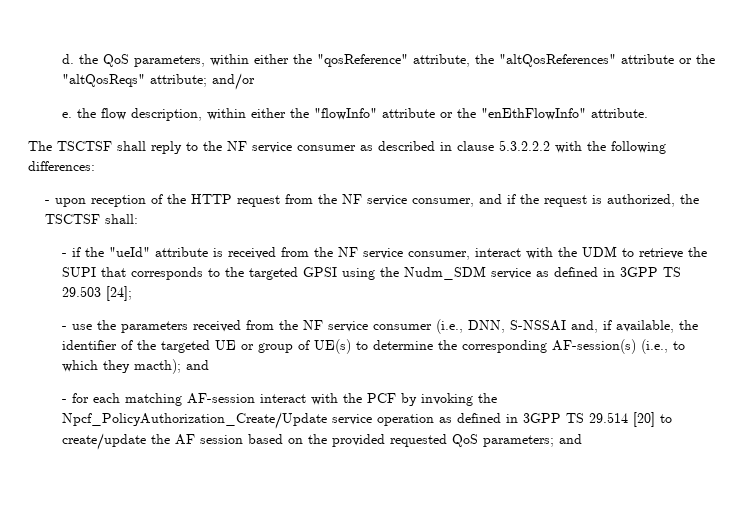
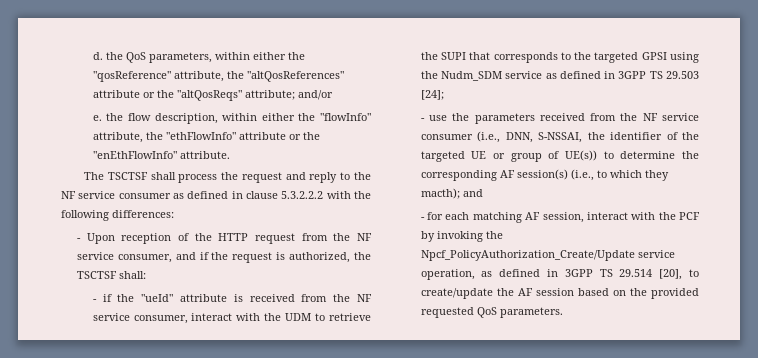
(378, 114) none -> [92,132,236,143] attribute, the "ethFlowInfo"
(146, 146) none -> [178,172,306,183] process the request and
[378,141,435,151] described -> [187,191,229,199] defined
[55,198,87,207] upon -> [86,233,115,244] Upon
[510,320,675,333] S-NSSAI and, if available, -> [538,132,583,143] S-NSSAI,
[314,339,352,354] UE(s) -> [565,150,598,161] UE(s))
[552,339,637,354] AF-session(s) -> [499,169,568,180] AF session(s)
[187,393,256,404] AF-session -> [525,212,584,223] AF session,
[377,414,435,426] operation -> [420,269,475,280] operation,
[633,412,656,427] [20] -> [659,269,683,280] [20],
[483,434,583,447] parameters; and -> [499,307,563,318] parameters.

